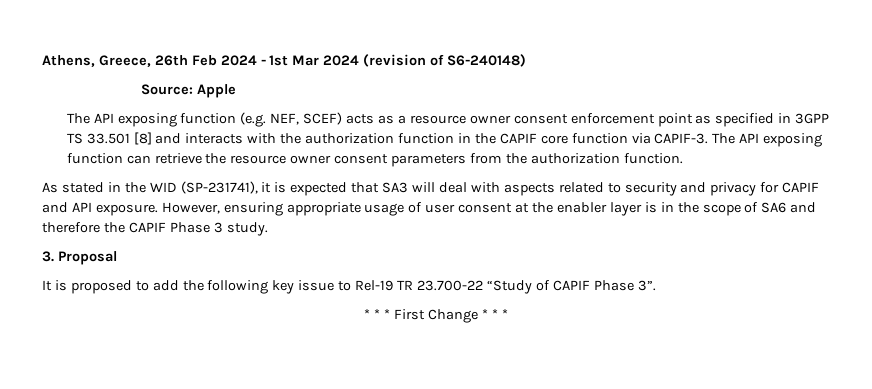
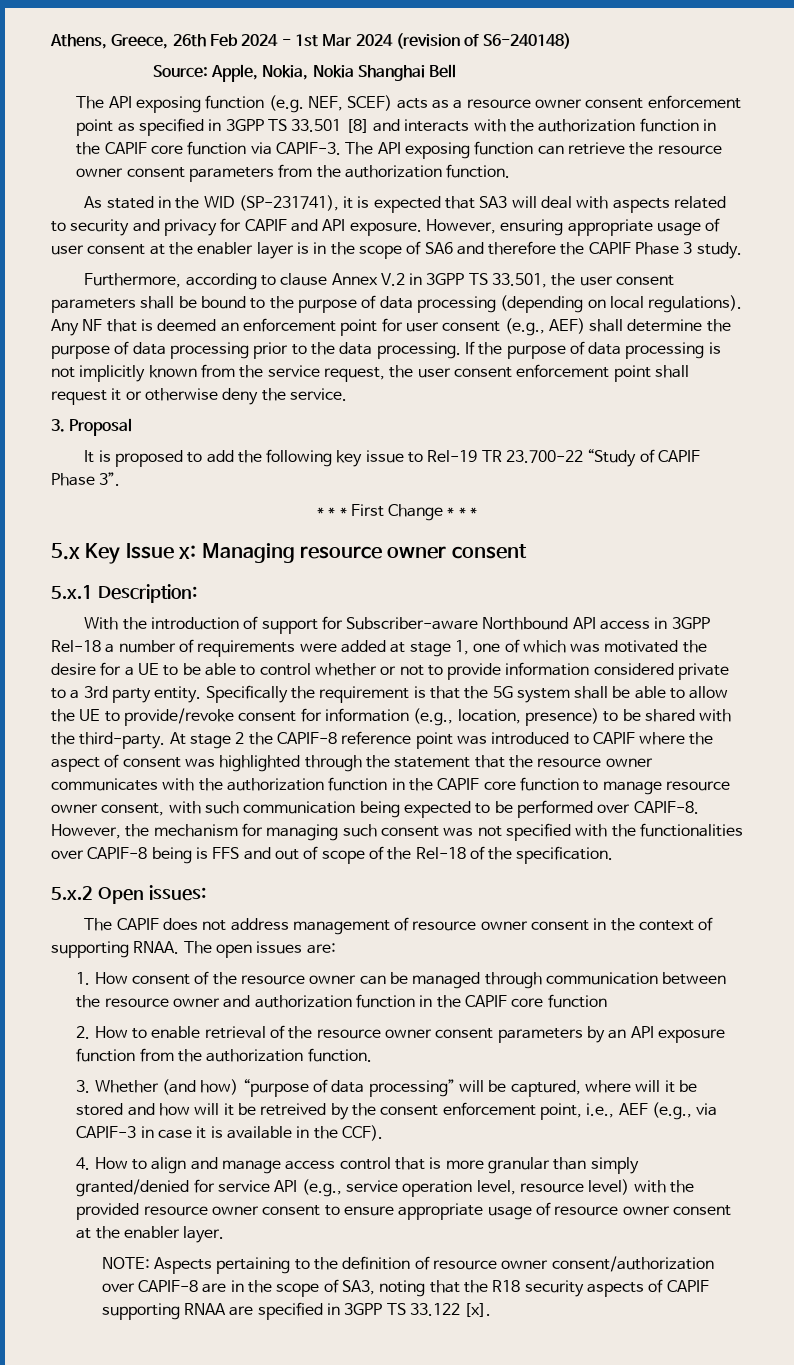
[196,84,236,98] Apple -> [210,64,457,82] Apple, Nokia, Nokia Shanghai Bell
(268, 229) none -> [84,273,675,290] [51,295,743,313] [51,318,731,336] [51,341,721,359] [51,364,689,382] [51,388,347,405] // Furthermore, according to clause Annex V.2 in 3GPP TS 33.501, the user consent parameters shall be bound to the purpose of data processing (depending on local regulations). Any NF that is deemed an enforcement point for user consent (e.g., AEF) shall determine the purpose of data processing prior to the data processing. If the purpose of data processing is not implicitly known from the service request, the user consent enforcement point shall request it or otherwise deny the service.
(508, 314) none -> [51,543,527,564] [51,584,197,603] [84,616,710,634] [51,639,707,657] [51,662,730,680] [51,685,729,703] [51,708,732,726] [51,731,714,749] [51,754,653,772] [51,777,730,795] [51,800,699,818] [51,823,743,841] [51,846,614,864] [51,885,206,904] [84,917,714,935] [51,941,336,958] [76,971,727,989] [76,994,607,1008] [76,1025,725,1043] [76,1048,372,1062] [76,1079,697,1097] [76,1102,718,1120] [76,1125,383,1141] [76,1157,639,1174] [76,1179,694,1197] [76,1202,731,1220] [76,1226,225,1243] [101,1256,714,1274] [101,1279,709,1297] [101,1302,492,1320] // 5.x Key Issue x: Managing resource owner consent // 5.x.1 Description: // With the introduction of support for Subscriber-aware Northbound API access in 3GPP Rel-18 a number of requirements were added at stage 1, one of which was motivated the desire for a UE to be able to control whether or not to provide information considered private to a 3rd party entity. Specifically the requirement is that the 5G system shall be able to allow the UE to provide/revoke consent for information (e.g., location, presence) to be shared with the third-party. At stage 2 the CAPIF-8 reference point was introduced to CAPIF where the aspect of consent was highlighted through the statement that the resource owner communicates with the authorization function in the CAPIF core function to manage resource owner consent, with such communication being expected to be performed over CAPIF-8. However, the mechanism for managing such consent was not specified with the functionalities over CAPIF-8 being is FFS and out of scope of the Rel-18 of the specification. // 5.x.2 Open issues: // The CAPIF does not address management of resource owner consent in the context of supporting RNAA. The open issues are: // 1. How consent of the resource owner can be managed through communication between the resource owner and authorization function in the CAPIF core function // 2. How to enable retrieval of the resource owner consent parameters by an API exposure function from the authorization function. // 3. Whether (and how) “purpose of data processing” will be captured, where will it be stored and how will it be retreived by the consent enforcement point, i.e., AEF (e.g., via CAPIF-3 in case it is available in the CCF). // 4. How to align and manage access control that is more granular than simply granted/denied for service API (e.g., service operation level, resource level) with the provided resource owner consent to ensure appropriate usage of resource owner consent at the enabler layer. // NOTE: Aspects pertaining to the definition of resource owner consent/authorization over CAPIF-8 are in the scope of SA3, noting that the R18 security aspects of CAPIF supporting RNAA are specified in 3GPP TS 33.122 [x].

